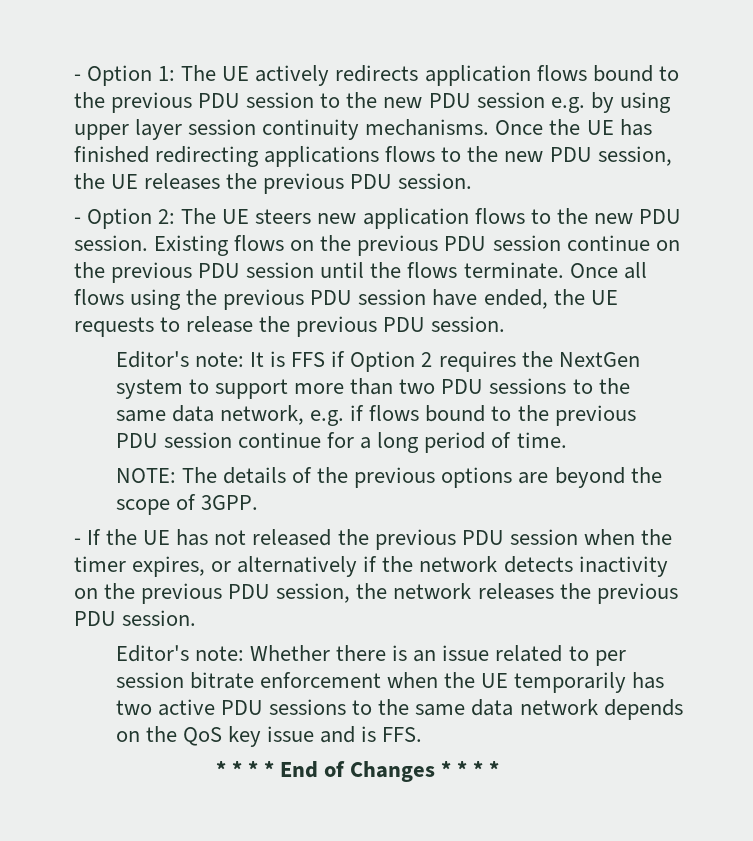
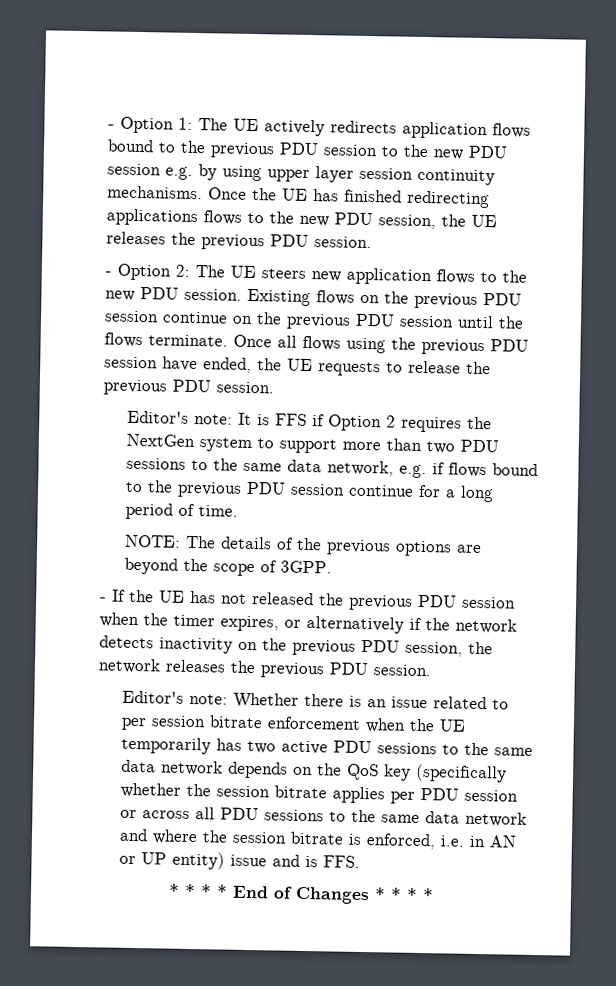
(262, 736) none -> [415,763,508,783] [120,782,519,804] [120,807,528,827] [119,828,518,850] [119,851,226,870] (specifically whether the session bitrate applies per PDU session or across all PDU sessions to the same data network and where the session bitrate is enforced, i.e. in AN or UP entity)

